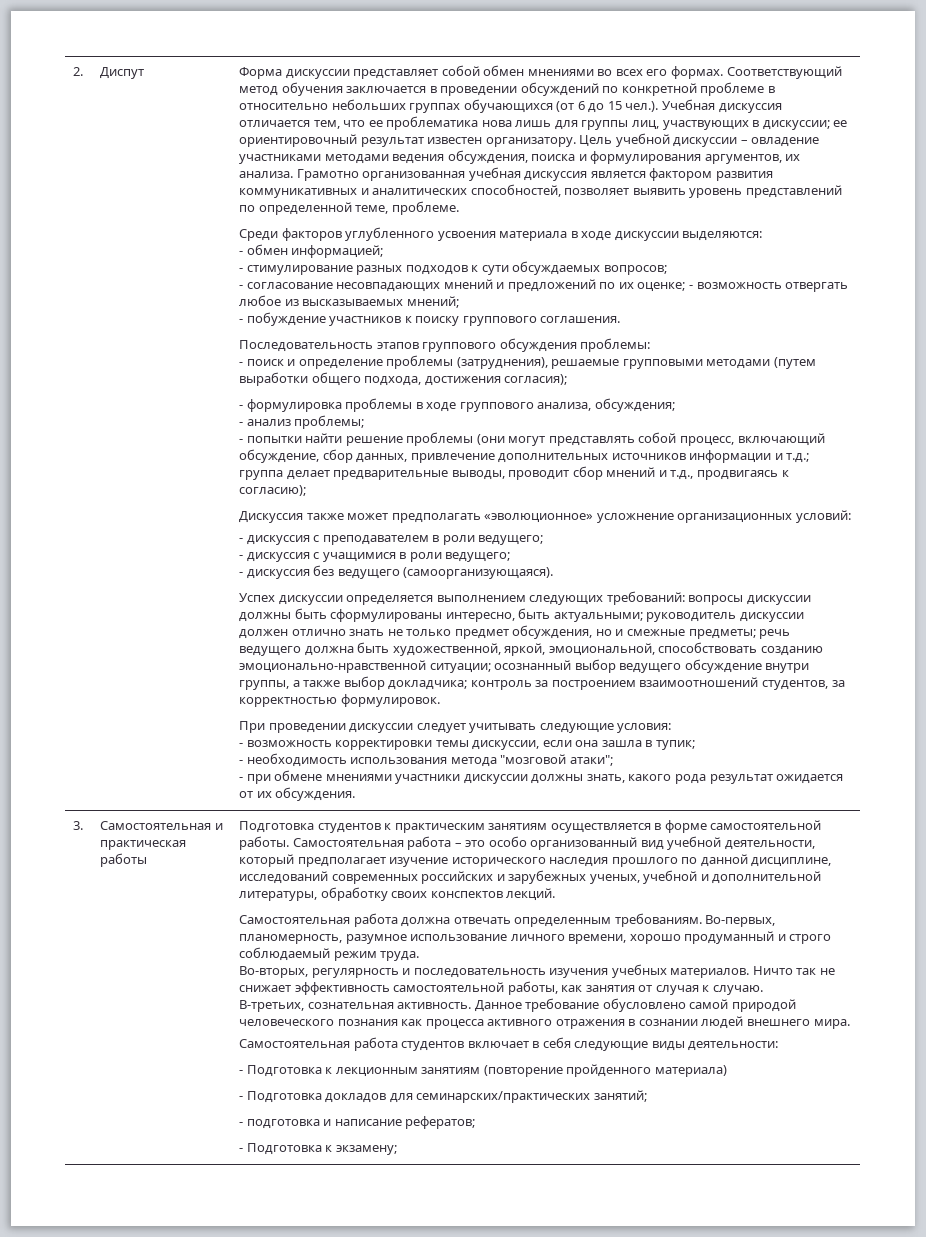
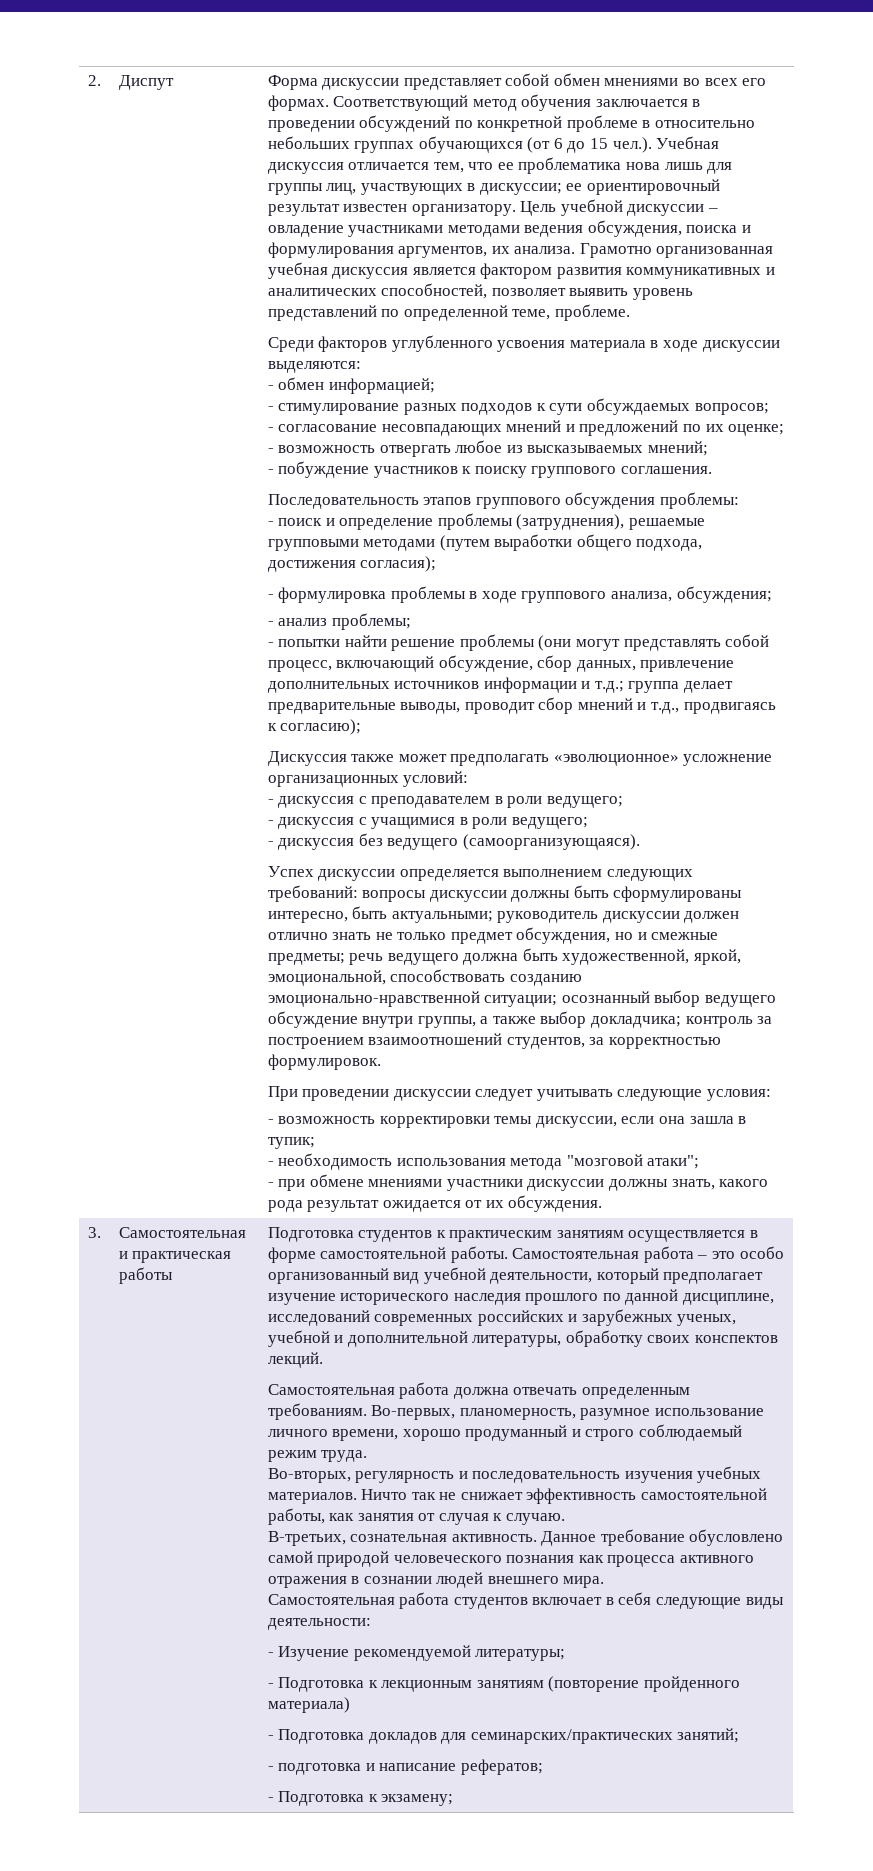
(779, 1046) none -> [267,1645,566,1661] // - Изучение рекомендуемой литературы;

